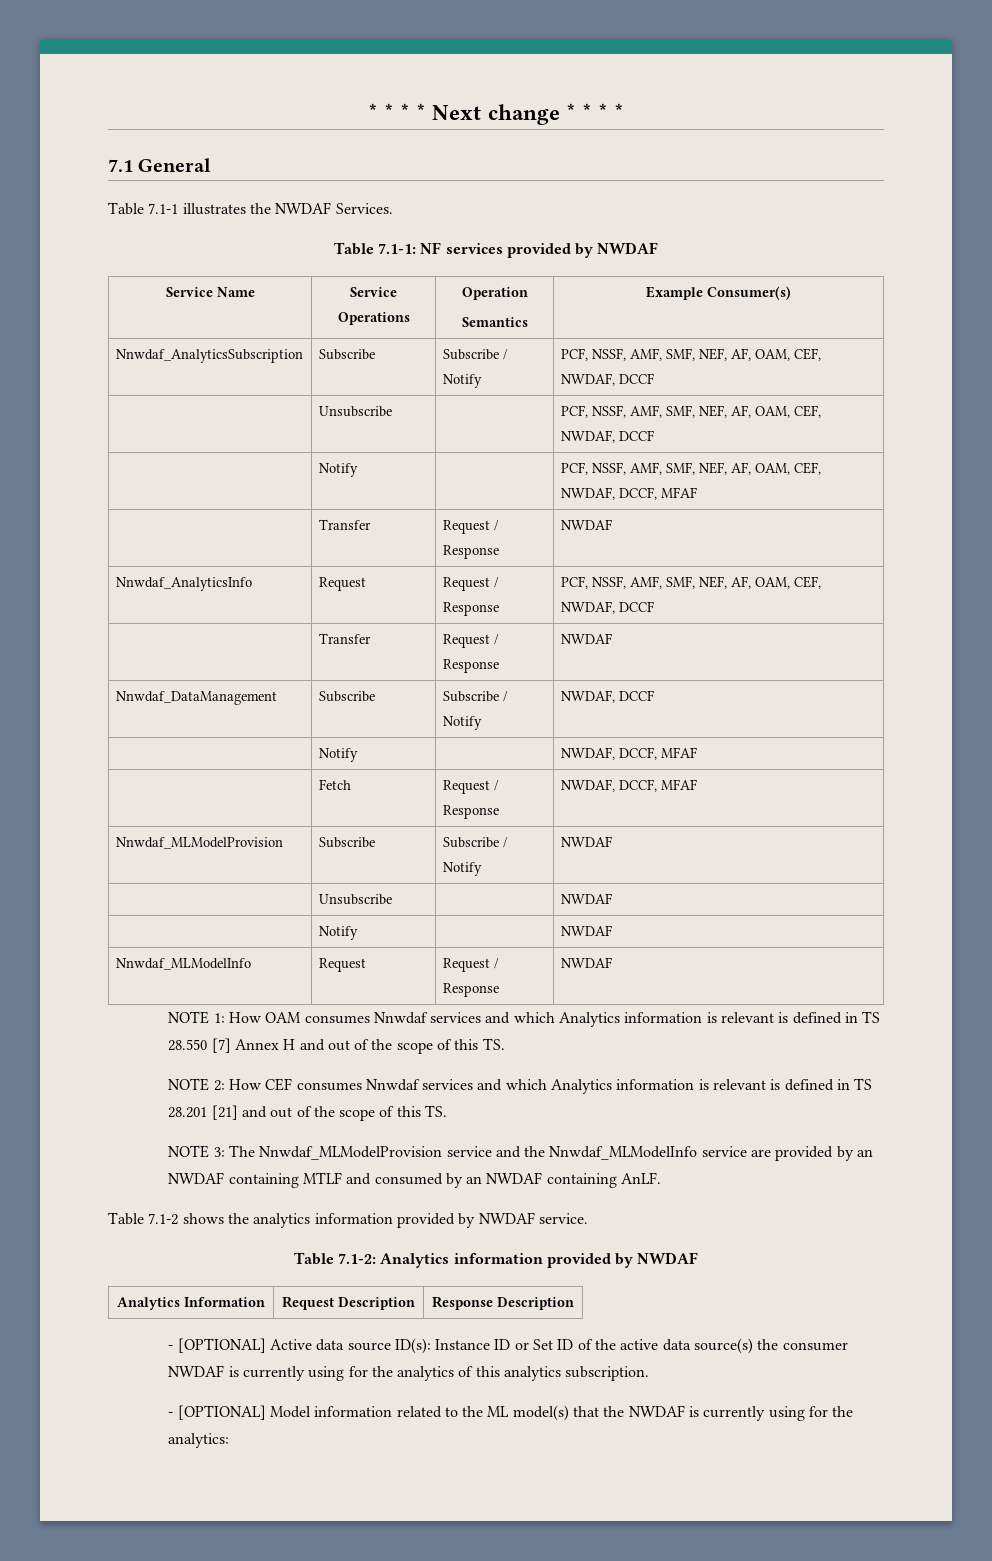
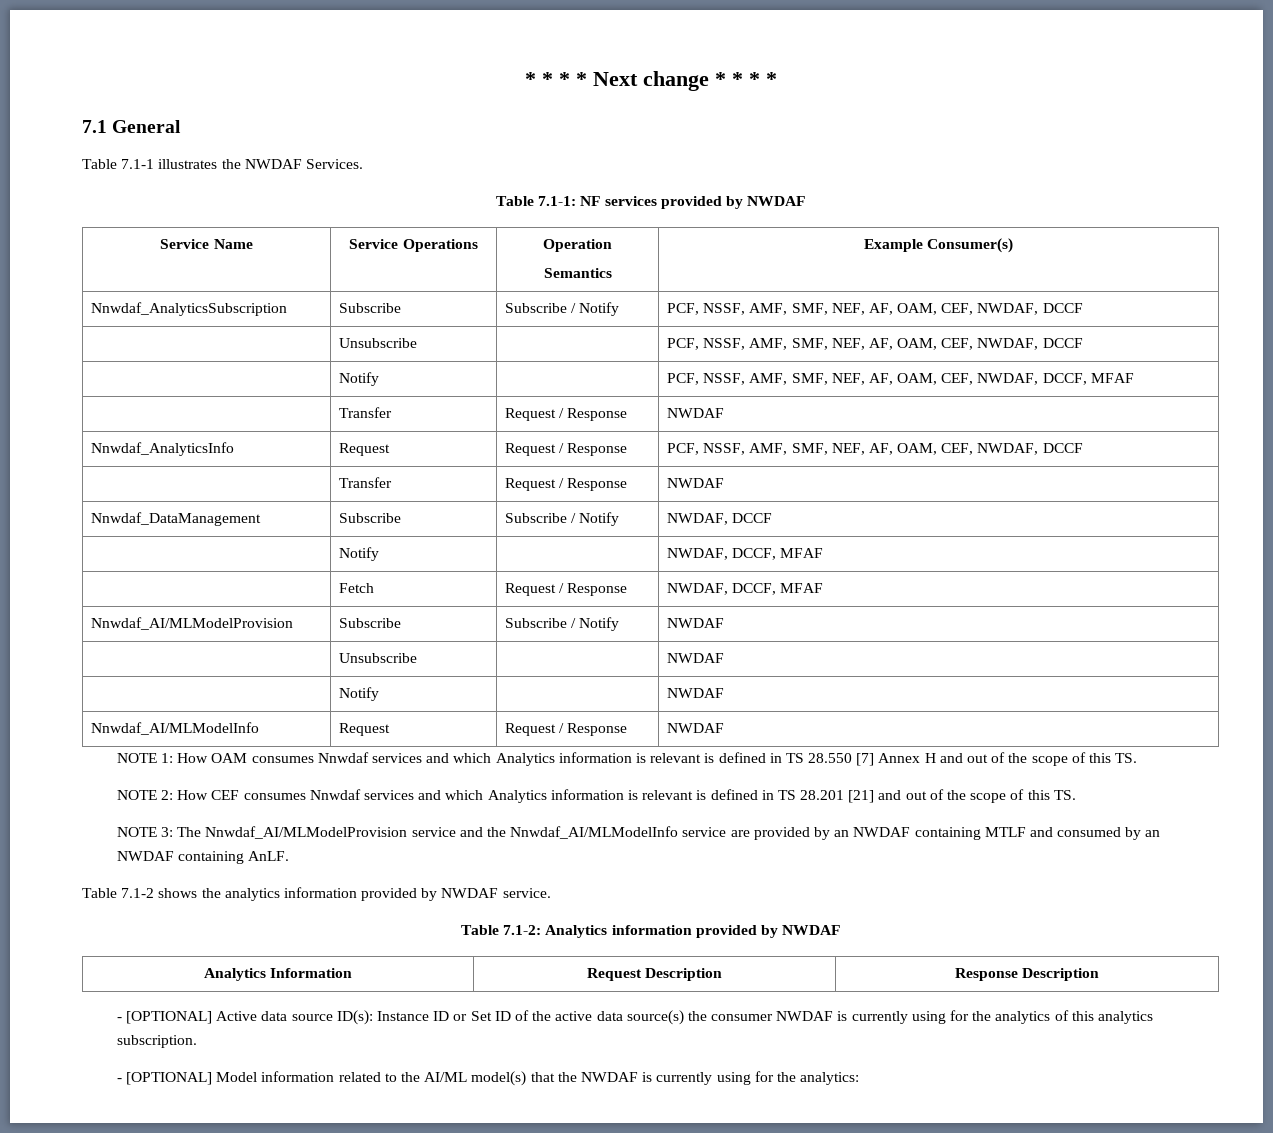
[115,837,283,849] Nnwdaf_MLModelProvision -> [90,617,293,630] Nnwdaf_AI/MLModelProvision
[115,958,251,970] Nnwdaf_MLModelInfo -> [90,722,259,735] Nnwdaf_AI/MLModelInfo
[259,1146,443,1160] Nnwdaf_MLModelProvision -> [205,826,408,839] Nnwdaf_AI/MLModelProvision
[549,1146,698,1160] Nnwdaf_MLModelInfo -> [510,826,679,839] Nnwdaf_AI/MLModelInfo
[487,1406,510,1417] ML -> [424,1072,468,1082] AI/ML

